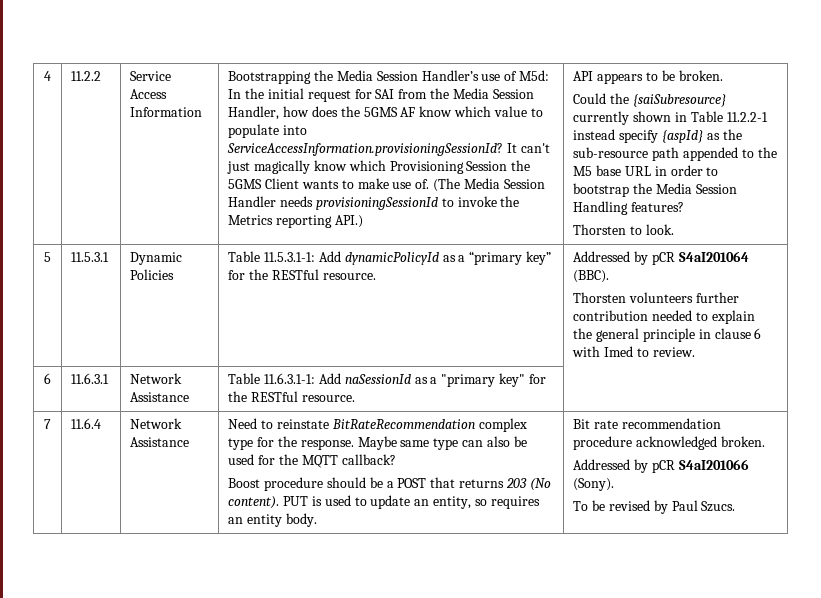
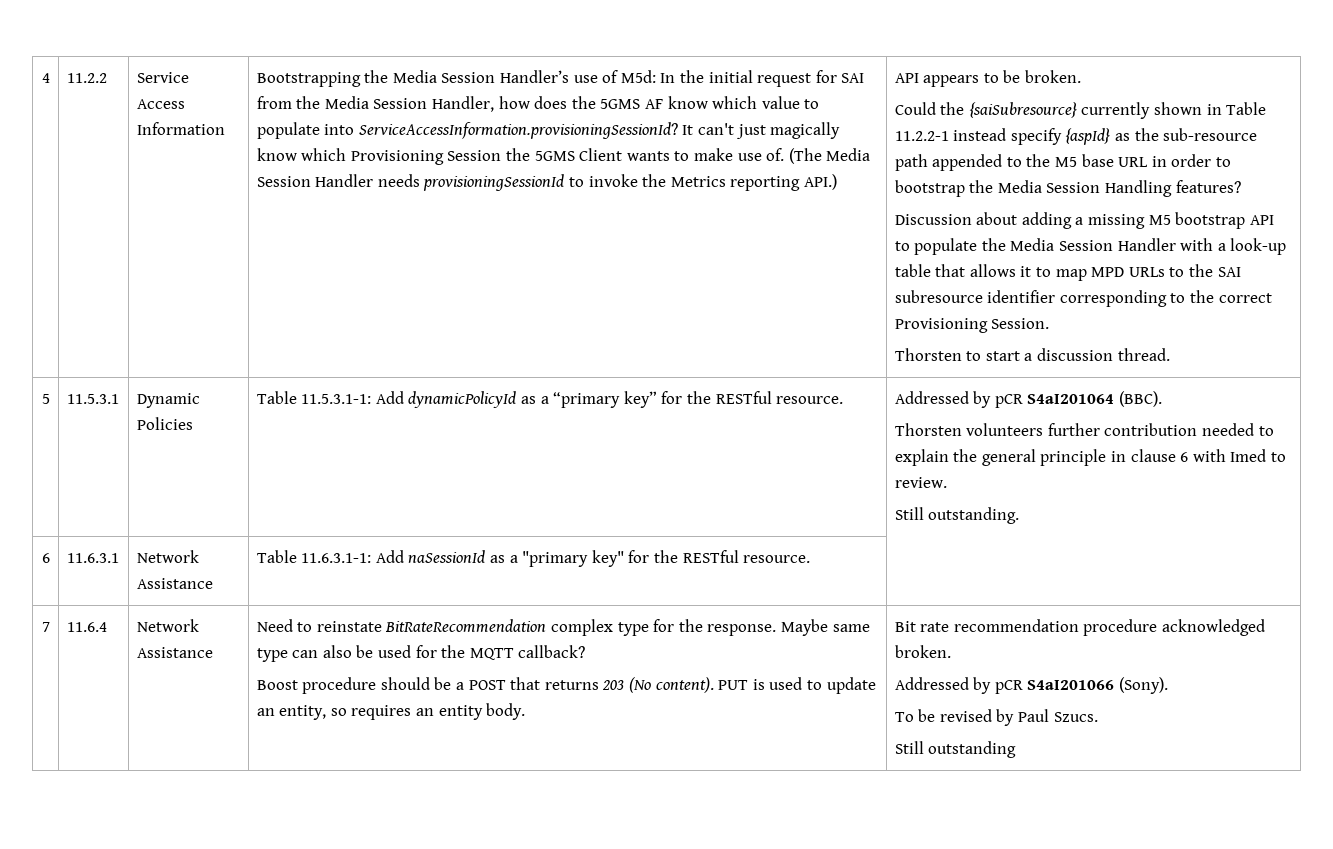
[573,224,675,235] Thorsten to look. -> [894,212,1274,229] [894,238,1287,255] [894,264,1241,281] [894,290,1272,307] [894,318,1050,333] [894,348,1170,361] Discussion about adding a missing M5 bootstrap API to populate the Media Session Handler with a look-up table that allows it to map MPD URLs to the SAI subresource identifier corresponding to the correct Provisioning Session. // Thorsten to start a discussion thread.
(695, 352) none -> [894,507,1020,524] // Still outstanding.
(736, 506) none -> [894,741,1017,758] // Still outstanding

